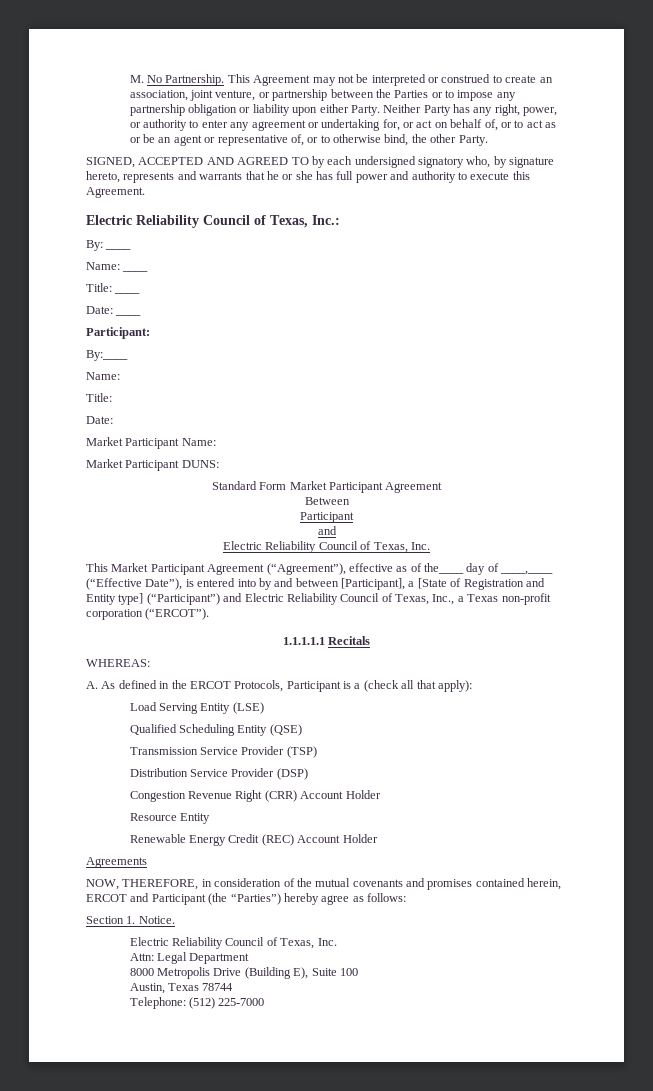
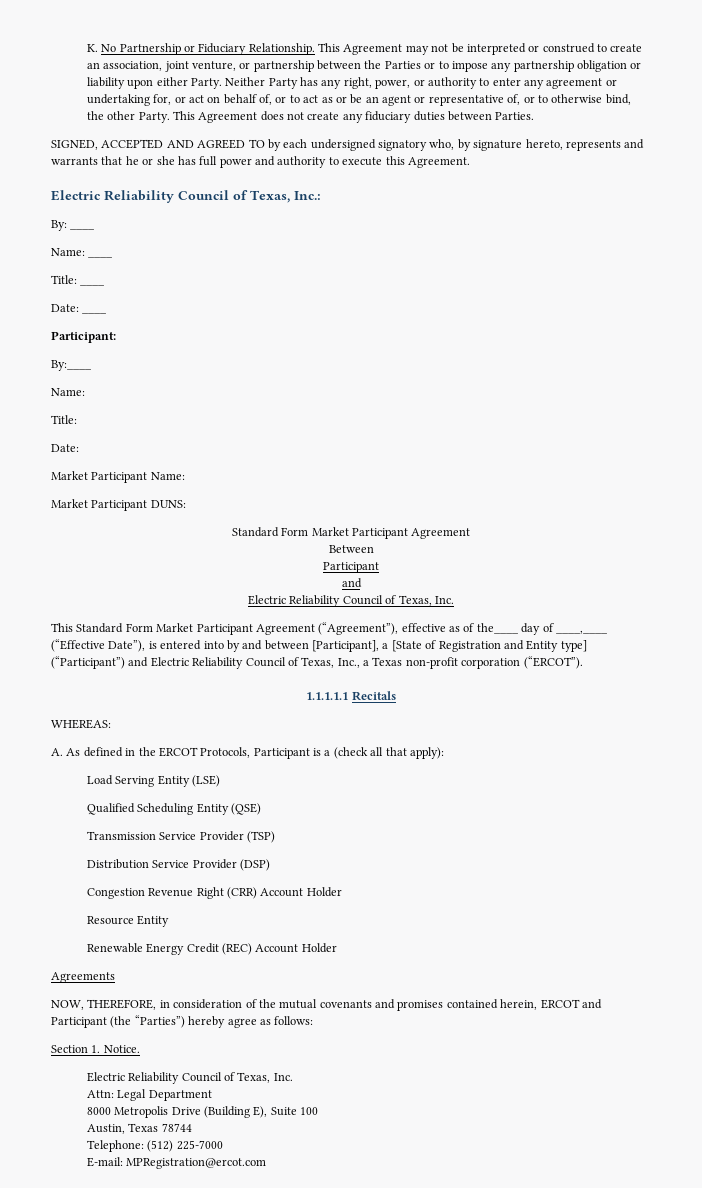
[129,74,225,86] M. No Partnership. -> [86,43,315,55] K. No Partnership or Fiduciary Relationship.
(488, 140) none -> [172,111,535,123] This Agreement does not create any fiduciary duties between Parties.
(108, 567) none -> [76,623,153,633] Standard Form
(265, 1002) none -> [86,1157,267,1169] // E-mail: MPRegistration@ercot.com

